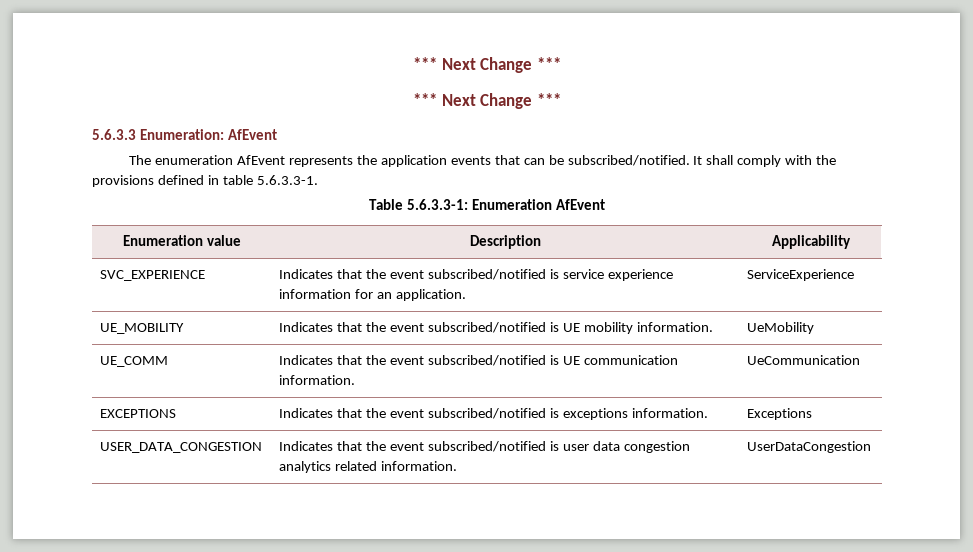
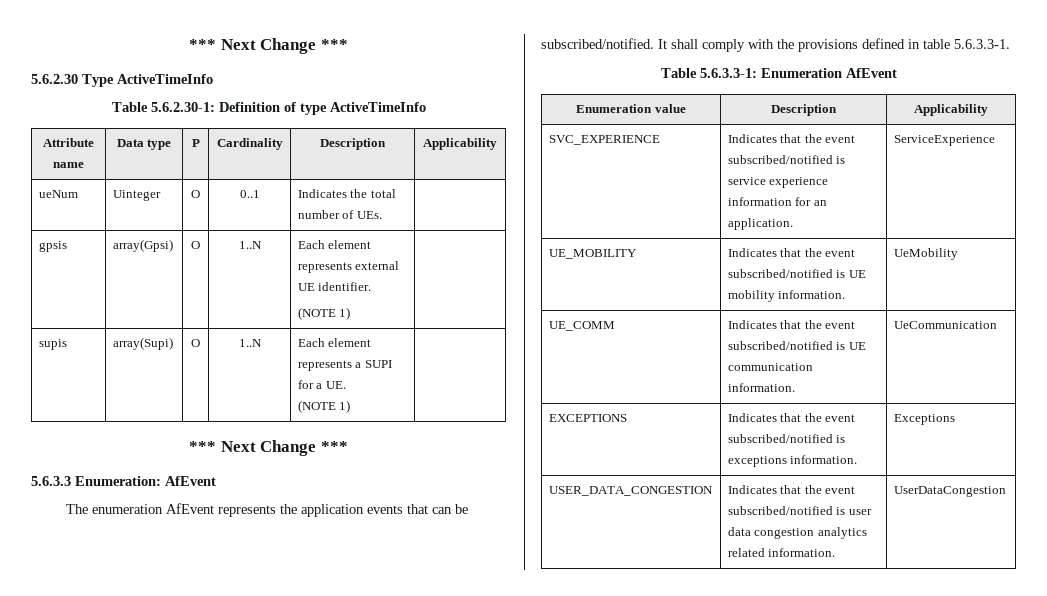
[413,57,561,73] *** Next Change *** -> [189,38,348,54] [31,74,213,87] [111,102,426,115] [43,138,94,147] [53,162,84,168] [116,139,172,150] [191,139,200,147] [216,138,283,150] [320,138,386,150] [423,138,497,150] [38,190,78,198] [112,190,161,201] [191,190,200,198] [239,190,260,198] [297,189,396,198] [297,210,382,219] [38,241,67,252] [112,239,173,252] [191,241,200,249] [238,241,262,249] [297,240,372,249] [297,261,400,273] [297,282,372,291] [297,307,351,320] [38,339,67,350] [112,337,173,350] [191,339,200,347] [238,339,262,347] [297,338,372,347] [297,360,392,371] [297,380,346,389] [297,400,351,413] *** Next Change *** // 5.6.2.30 Type ActiveTimeInfo // Table 5.6.2.30-1: Definition of type ActiveTimeInfo // Attribute name | Data type | P | Cardinality | Description | Applicability // ueNum | Uinteger | O | 0..1 | Indicates the total number of UEs. | // gpsis | array(Gpsi) | O | 1..N | Each element represents external UE identifier. // (NOTE 1) | // supis | array(Supi) | O | 1..N | Each element represents a SUPI for a UE. // (NOTE 1) |

